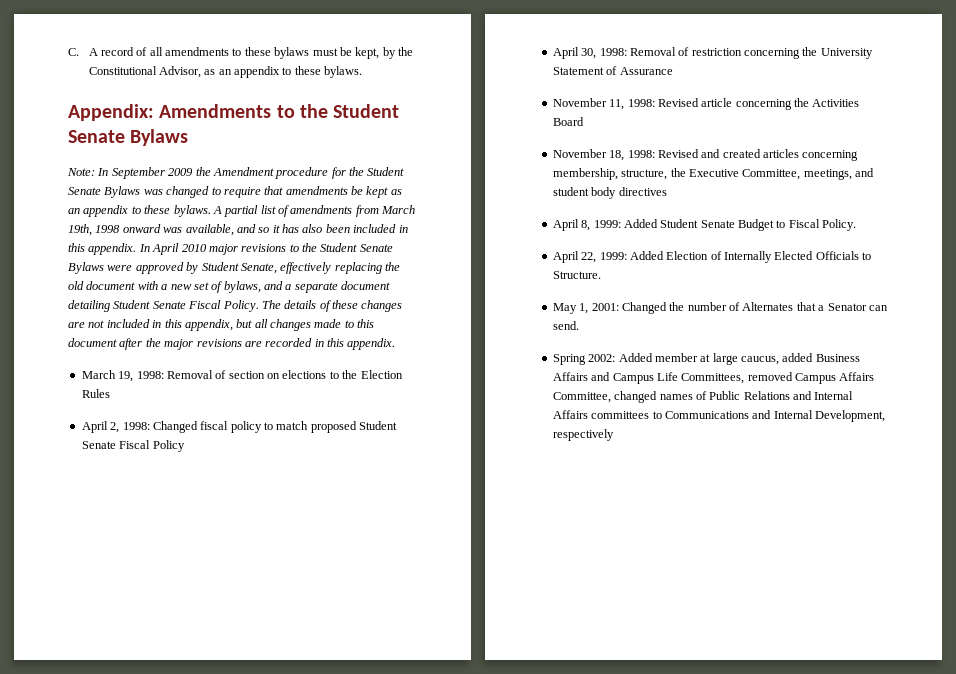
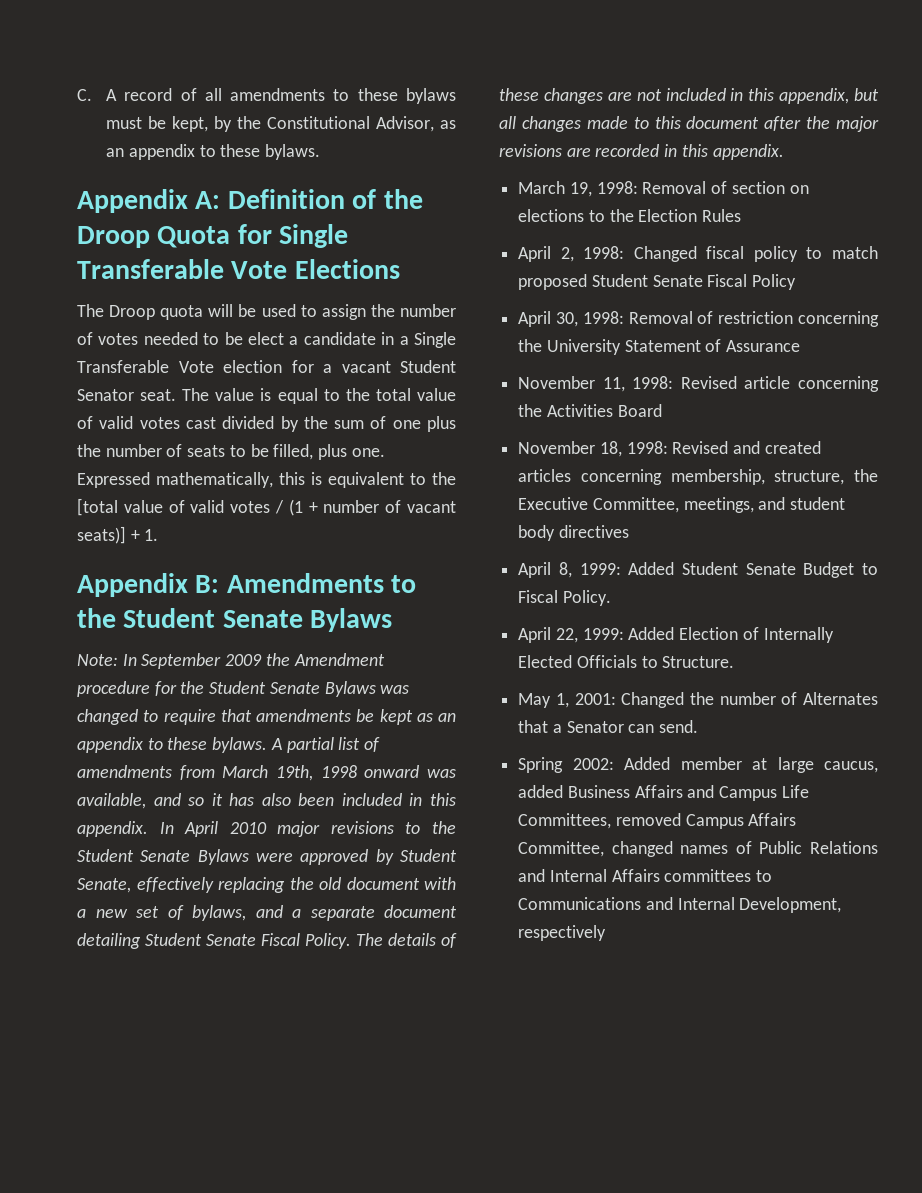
[68,104,154,121] Appendix: -> [77,189,423,213] [77,224,349,248] [77,259,400,279] [77,304,456,320] [77,332,456,348] [77,360,456,373] [77,388,456,404] [77,416,457,432] [77,444,385,460] [77,472,456,488] [77,498,457,516] [77,526,159,544] [77,573,220,597] Appendix A: Definition of the Droop Quota for Single Transferable Vote Elections // The Droop quota will be used to assign the number of votes needed to be elect a candidate in a Single Transferable Vote election for a vacant Student Senator seat. The value is equal to the total value of valid votes cast divided by the sum of one plus the number of seats to be filled, plus one. Expressed mathematically, this is equivalent to the [total value of valid votes / (1 + number of vacant seats)] + 1. // Appendix B:

